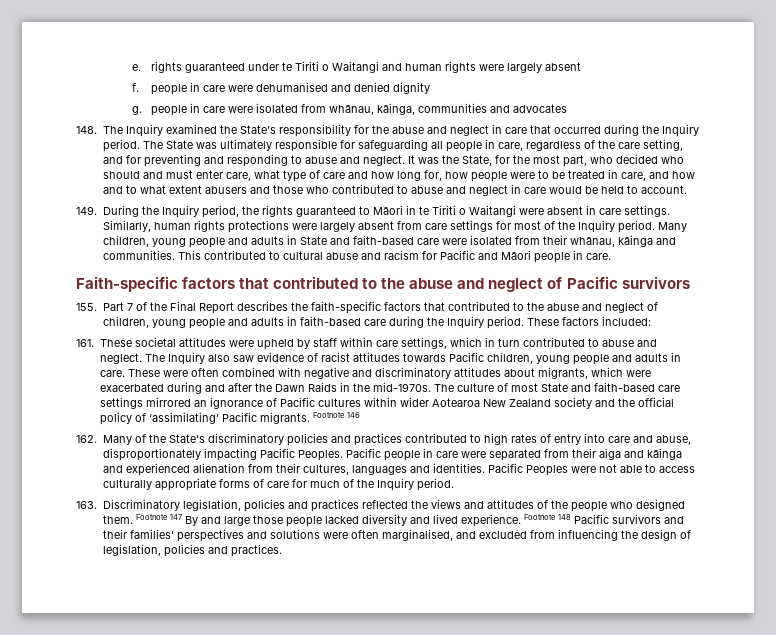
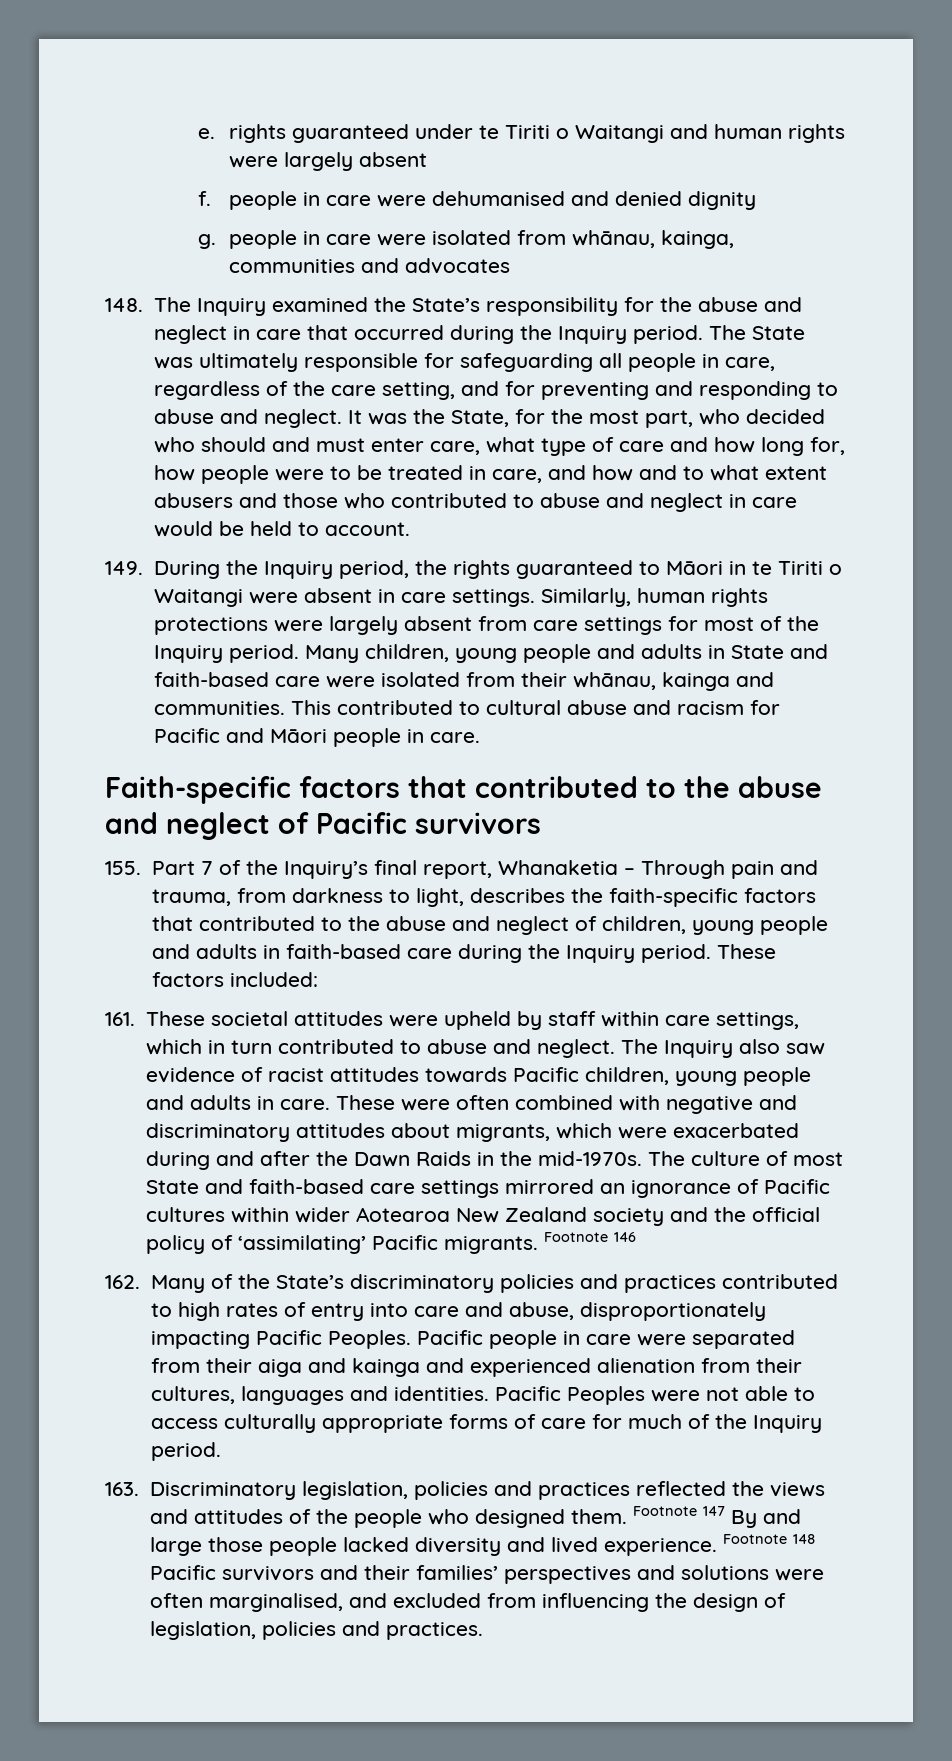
[376,103,415,115] kāinga, -> [661,230,735,249] kainga,
[617,235,653,247] kāinga -> [661,672,730,691] kainga
[169,301,234,314] Final Report -> [283,860,818,879] [151,888,464,907] Inquiry’s final report, Whanaketia – Through pain and trauma, from darkness to light,
[646,448,682,460] kāinga -> [351,1358,420,1377] kainga

